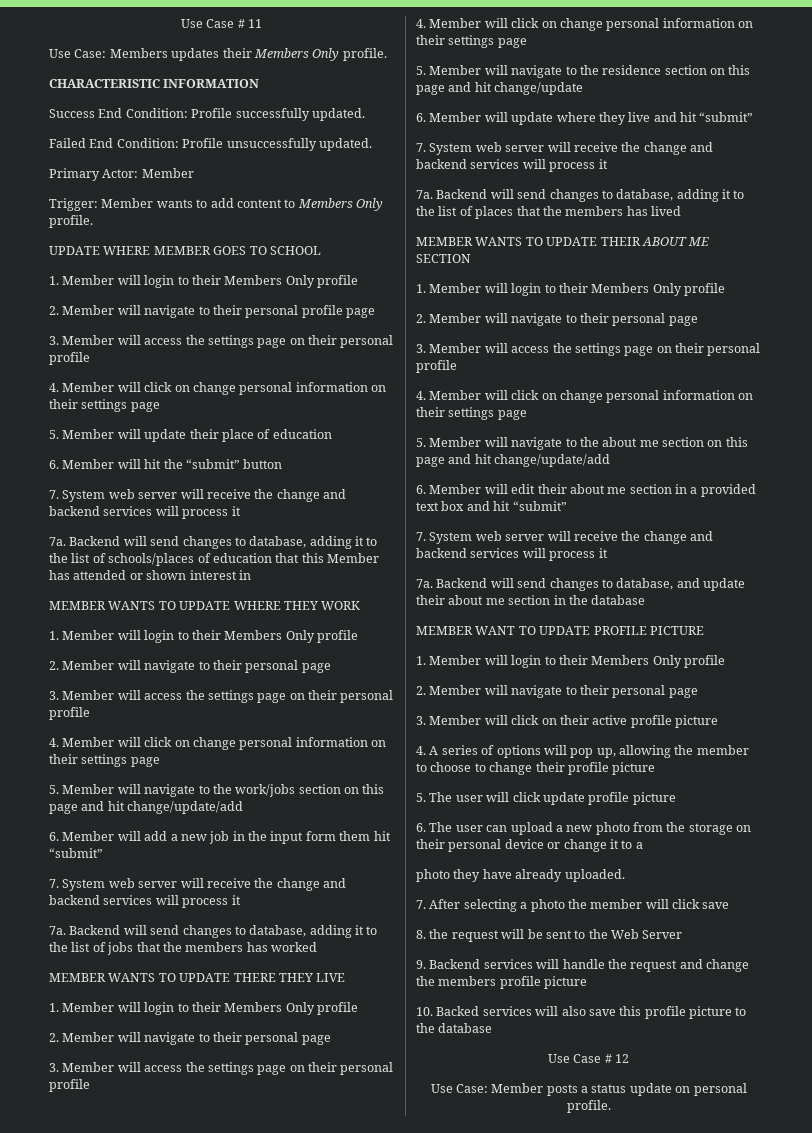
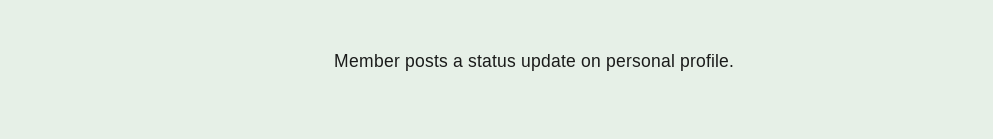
[180,19,263,28] [49,48,387,61] [49,79,260,88] [49,108,365,121] [49,138,372,151] [49,168,194,181] [49,198,383,211] [49,215,93,228] [49,246,321,255] [49,275,358,288] [49,305,375,318] [49,335,394,348] [49,352,90,365] [49,382,386,395] [49,399,160,412] [49,429,332,442] [49,459,283,469] [49,489,346,502] [49,506,241,519] [49,536,378,549] [49,553,379,566] [49,570,251,580] [49,601,361,610] [49,630,358,643] [49,660,331,673] [49,690,394,703] [49,707,90,720] [49,737,386,750] [49,754,160,767] [49,784,385,797] [49,801,244,814] [49,831,391,844] [49,848,103,858] [49,878,346,891] [49,895,241,908] [49,925,378,938] [49,942,317,955] [49,973,346,982] [49,1002,358,1015] [49,1032,331,1045] [49,1062,394,1075] [49,1079,90,1092] [416,18,753,31] [416,35,527,48] [416,65,751,78] [416,82,584,95] [416,112,754,125] [416,142,713,155] [416,159,608,172] [416,189,745,202] [416,206,681,219] [416,237,710,246] [416,254,471,263] [416,283,725,296] [416,313,698,326] [416,343,761,356] [416,360,457,373] [416,390,753,403] [416,407,527,420] [416,437,748,450] [416,454,611,467] [416,484,756,497] [416,501,567,511] [416,531,713,544] [416,548,608,561] [416,578,745,591] [416,595,646,605] [416,626,704,635] [416,655,725,668] [416,685,698,698] [416,715,718,728] [416,745,749,758] [416,762,656,775] [416,792,676,805] [416,822,752,835] [416,839,643,852] [416,869,625,882] [416,899,730,912] [416,929,683,942] [416,959,749,972] [416,976,588,989] [416,1006,747,1019] [416,1023,493,1033] [547,1054,630,1063] [430,1084,488,1093] Use Case # 11 // Use Case: Members updates their Members Only profile. // CHARACTERISTIC INFORMATION // Success End Condition: Profile successfully updated. // Failed End Condition: Profile unsuccessfully updated. // Primary Actor: Member // Trigger: Member wants to add content to Members Only profile. // UPDATE WHERE MEMBER GOES TO SCHOOL // 1. Member will login to their Members Only profile // 2. Member will navigate to their personal profile page // 3. Member will access the settings page on their personal profile // 4. Member will click on change personal information on their settings page // 5. Member will update their place of education // 6. Member will hit the “submit” button // 7. System web server will receive the change and backend services will process it // 7a. Backend will send changes to database, adding it to the list of schools/places of education that this Member has attended or shown interest in // MEMBER WANTS TO UPDATE WHERE THEY WORK // 1. Member will login to their Members Only profile // 2. Member will navigate to their personal page // 3. Member will access the settings page on their personal profile // 4. Member will click on change personal information on their settings page // 5. Member will navigate to the work/jobs section on this page and hit change/update/add // 6. Member will add a new job in the input form them hit “submit” // 7. System web server will receive the change and backend services will process it // 7a. Backend will send changes to database, adding it to the list of jobs that the members has worked // MEMBER WANTS TO UPDATE THERE THEY LIVE // 1. Member will login to their Members Only profile // 2. Member will navigate to their personal page // 3. Member will access the settings page on their personal profile // 4. Member will click on change personal information on their settings page // 5. Member will navigate to the residence section on this page and hit change/update // 6. Member will update where they live and hit “submit” // 7. System web server will receive the change and backend services will process it // 7a. Backend will send changes to database, adding it to the list of places that the members has lived // MEMBER WANTS TO UPDATE THEIR ABOUT ME SECTION // 1. Member will login to their Members Only profile // 2. Member will navigate to their personal page // 3. Member will access the settings page on their personal profile // 4. Member will click on change personal information on their settings page // 5. Member will navigate to the about me section on this page and hit change/update/add // 6. Member will edit their about me section in a provided text box and hit “submit” // 7. System web server will receive the change and backend services will process it // 7a. Backend will send changes to database, and update their about me section in the database // MEMBER WANT TO UPDATE PROFILE PICTURE // 1. Member will login to their Members Only profile // 2. Member will navigate to their personal page // 3. Member will click on their active profile picture // 4. A series of options will pop up, allowing the member to choose to change their profile picture // 5. The user will click update profile picture // 6. The user can upload a new photo from the storage on their personal device or change it to a // photo they have already uploaded. // 7. After selecting a photo the member will click save // 8. the request will be sent to the Web Server // 9. Backend services will handle the request and change the members profile picture // 10. Backed services will also save this profile picture to the database // Use Case # 12 // Use Case: -> (333, 60) none

